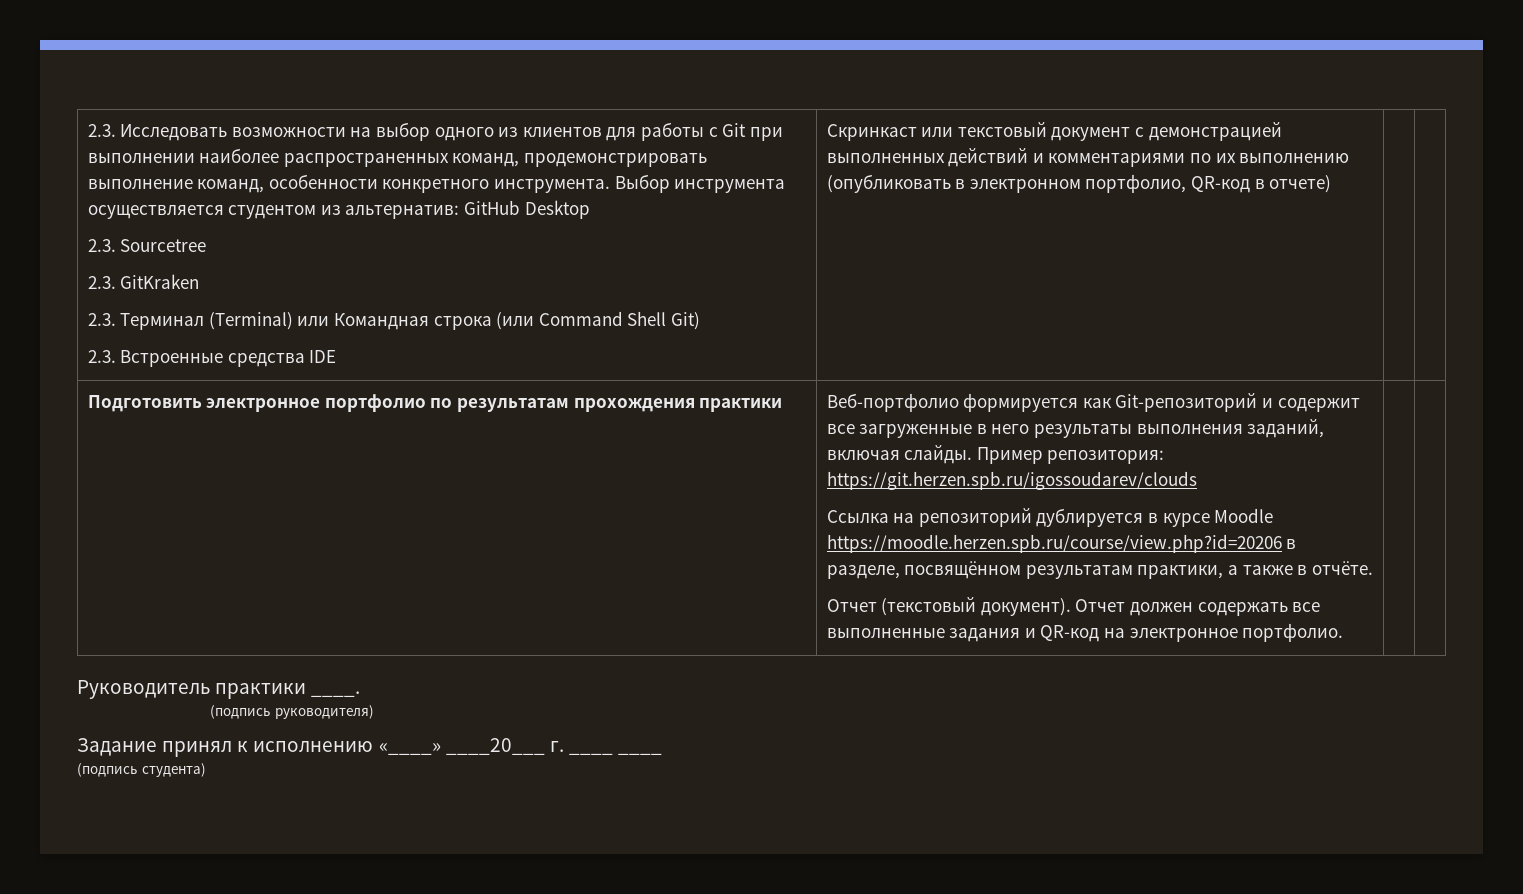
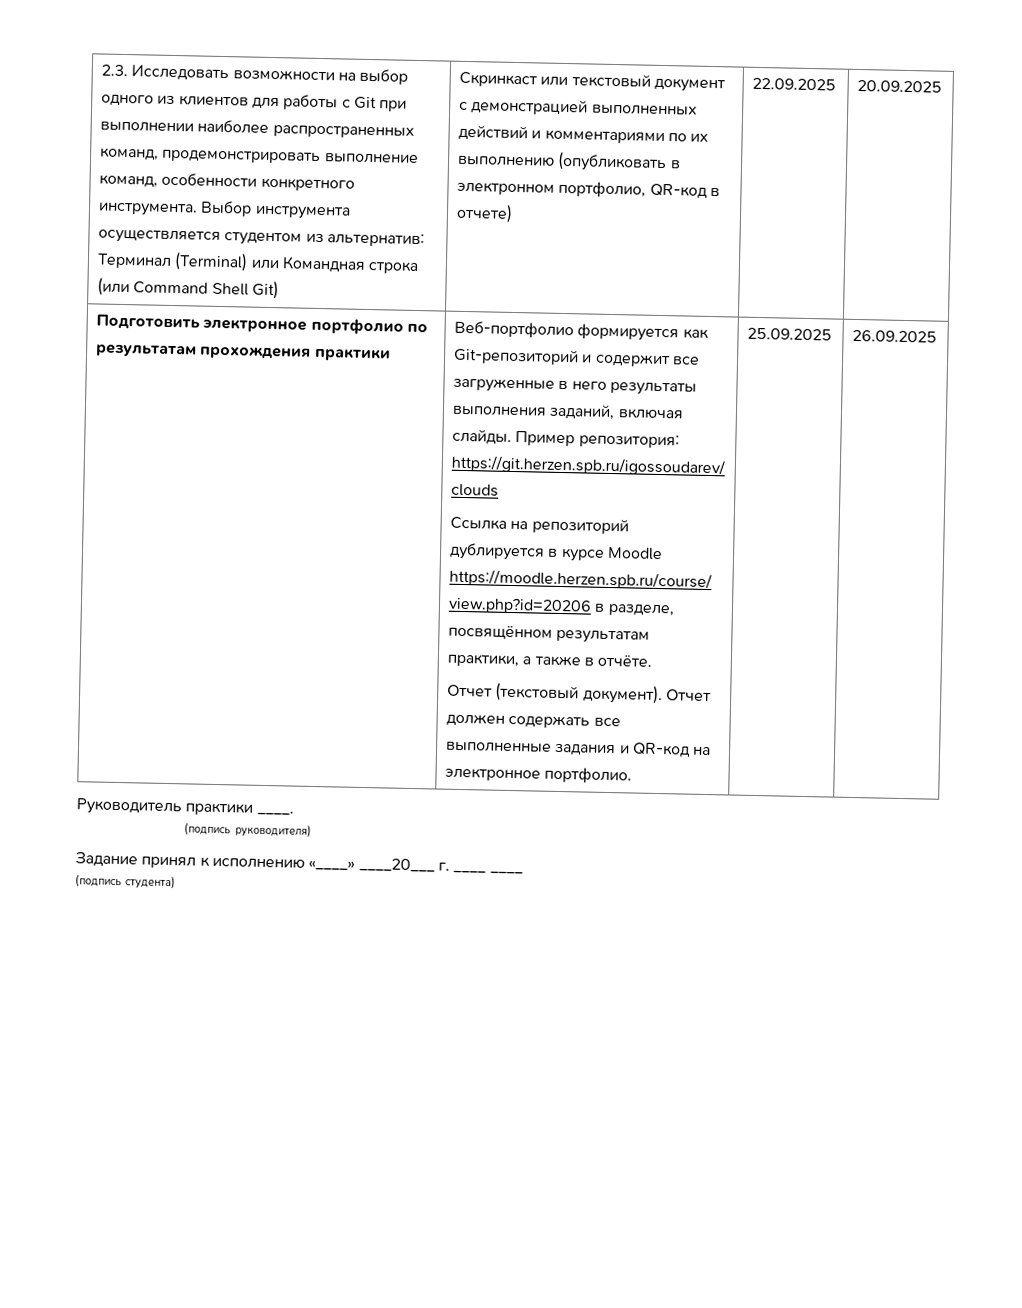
[463,200,590,219] [87,239,207,252] [87,274,200,289] [87,313,116,326] GitHub Desktop // 2.3. Sourcetree // 2.3. GitKraken // 2.3. -> (425, 240) none
[87,350,337,367] // 2.3. Встроенные средства IDE -> (279, 290) none
(1332, 184) | -> [751,77,836,91] [856,79,942,93] 22.09.2025 | 20.09.2025
(1344, 632) | -> [746,327,832,341] [851,329,937,343] 25.09.2025 | 26.09.2025

